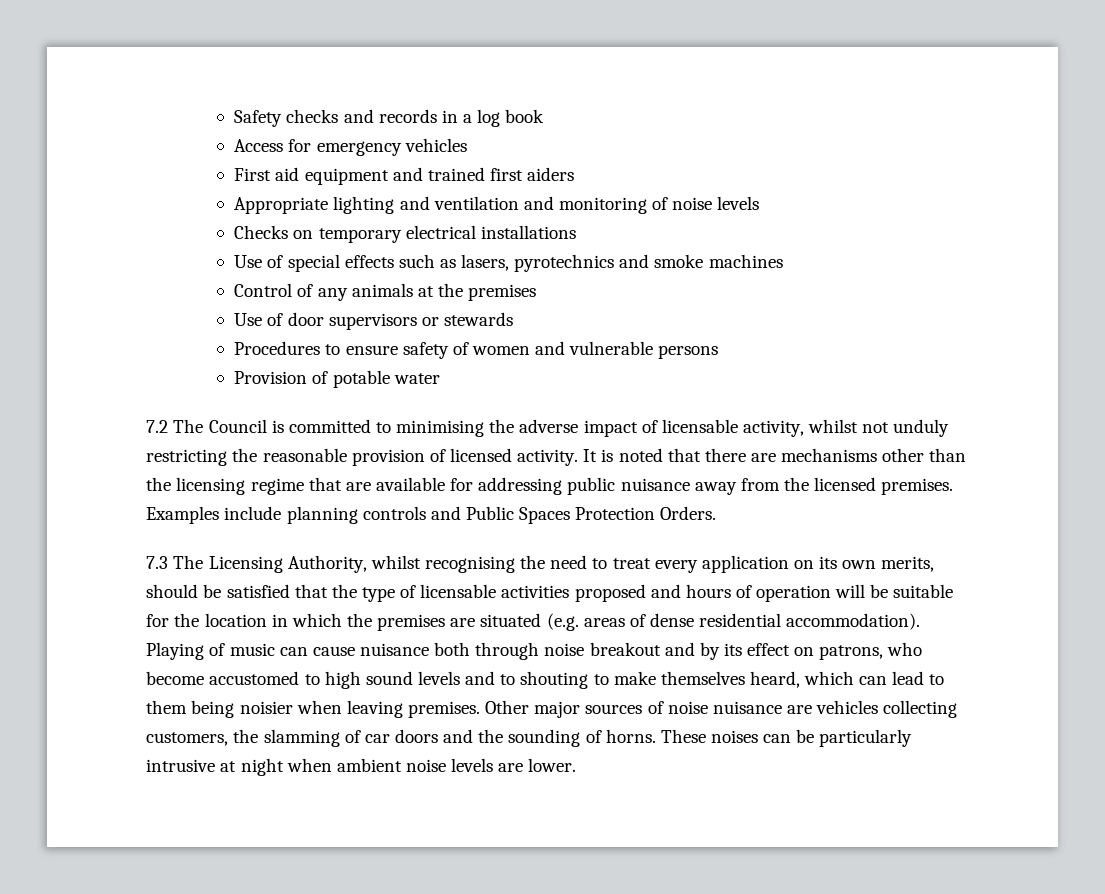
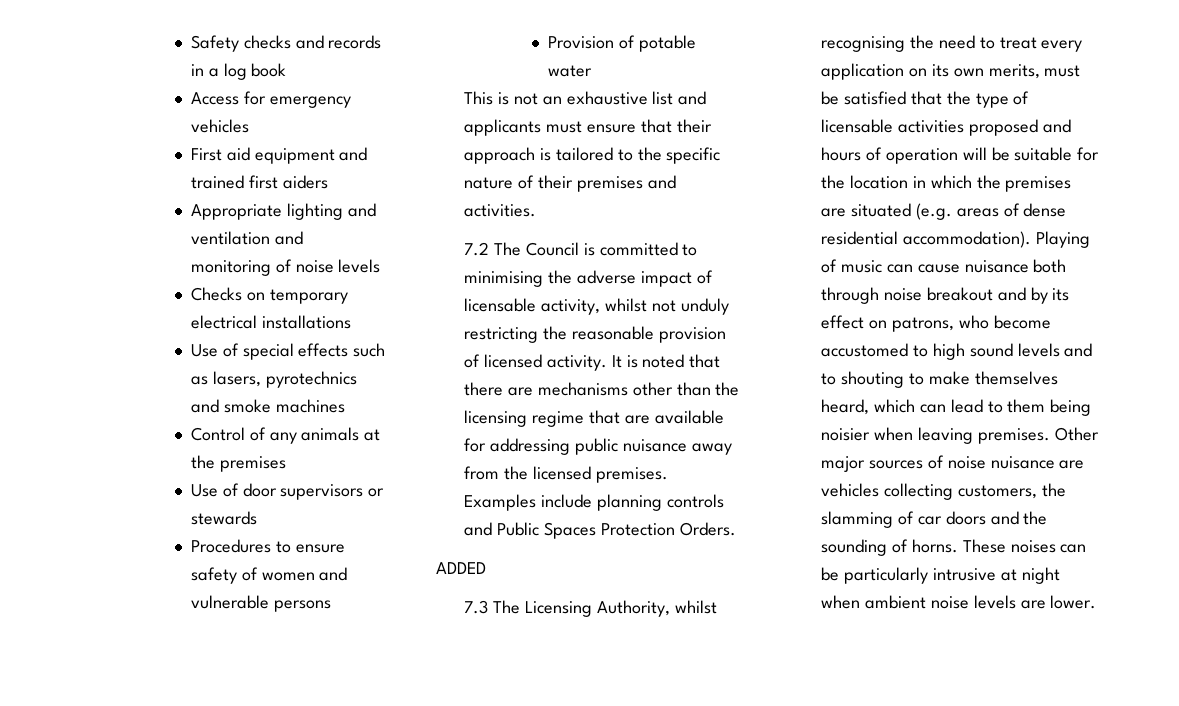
(440, 378) none -> [464,91,707,105] [464,119,712,136] [464,147,721,164] [464,175,676,192] [464,204,537,217] // This is not an exhaustive list and applicants must ensure that their approach is tailored to the specific nature of their premises and activities.
(717, 513) none -> [436,562,486,574] // ADDED
[146,584,199,598] should -> [1044,65,1081,77] must

